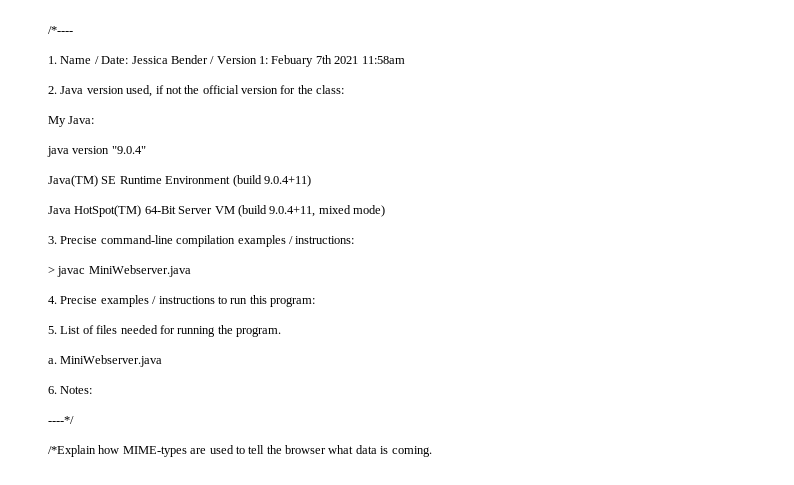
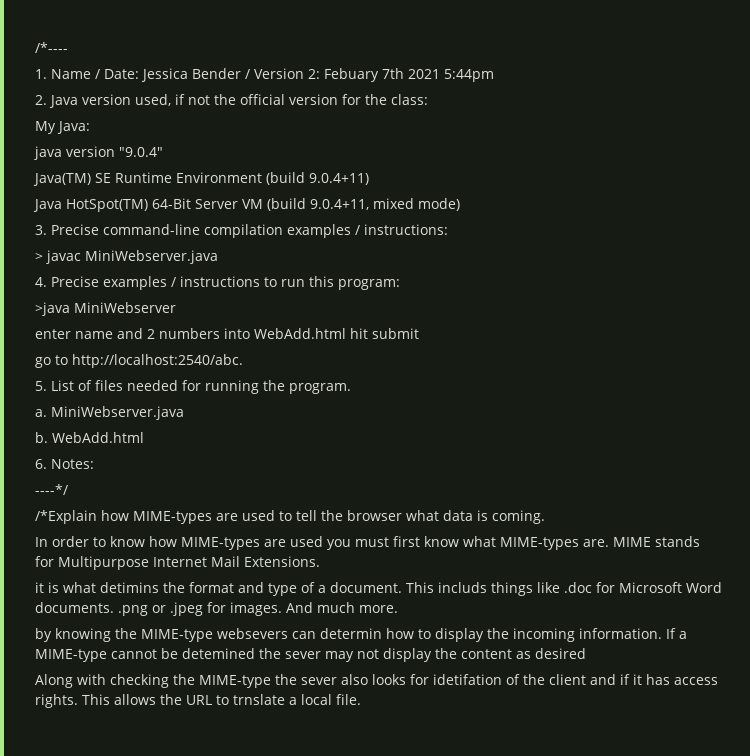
[259,56,268,64] 1: -> [308,69,320,79] 2:
[361,56,405,64] 11:58am -> [444,69,494,82] 5:44pm
(315, 302) none -> [35,302,176,316] [35,328,419,339] [35,354,243,368] // >java MiniWebserver // enter name and 2 numbers into WebAdd.html hit submit // go to http://localhost:2540/abc.
(163, 361) none -> [35,432,144,443] // b. WebAdd.html
(432, 451) none -> [35,536,700,550] [35,556,320,570] [35,582,722,596] [35,602,398,616] [35,628,687,642] [35,648,586,662] [35,674,718,688] [35,694,361,708] // In order to know how MIME-types are used you must first know what MIME-types are. MIME stands for Multipurpose Internet Mail Extensions. // it is what detimins the format and type of a document. This includs things like .doc for Microsoft Word documents. .png or .jpeg for images. And much more. // by knowing the MIME-type websevers can determin how to display the incoming information. If a MIME-type cannot be detemined the sever may not display the content as desired // Along with checking the MIME-type the sever also looks for idetifation of the client and if it has access rights. This allows the URL to trnslate a local file.

